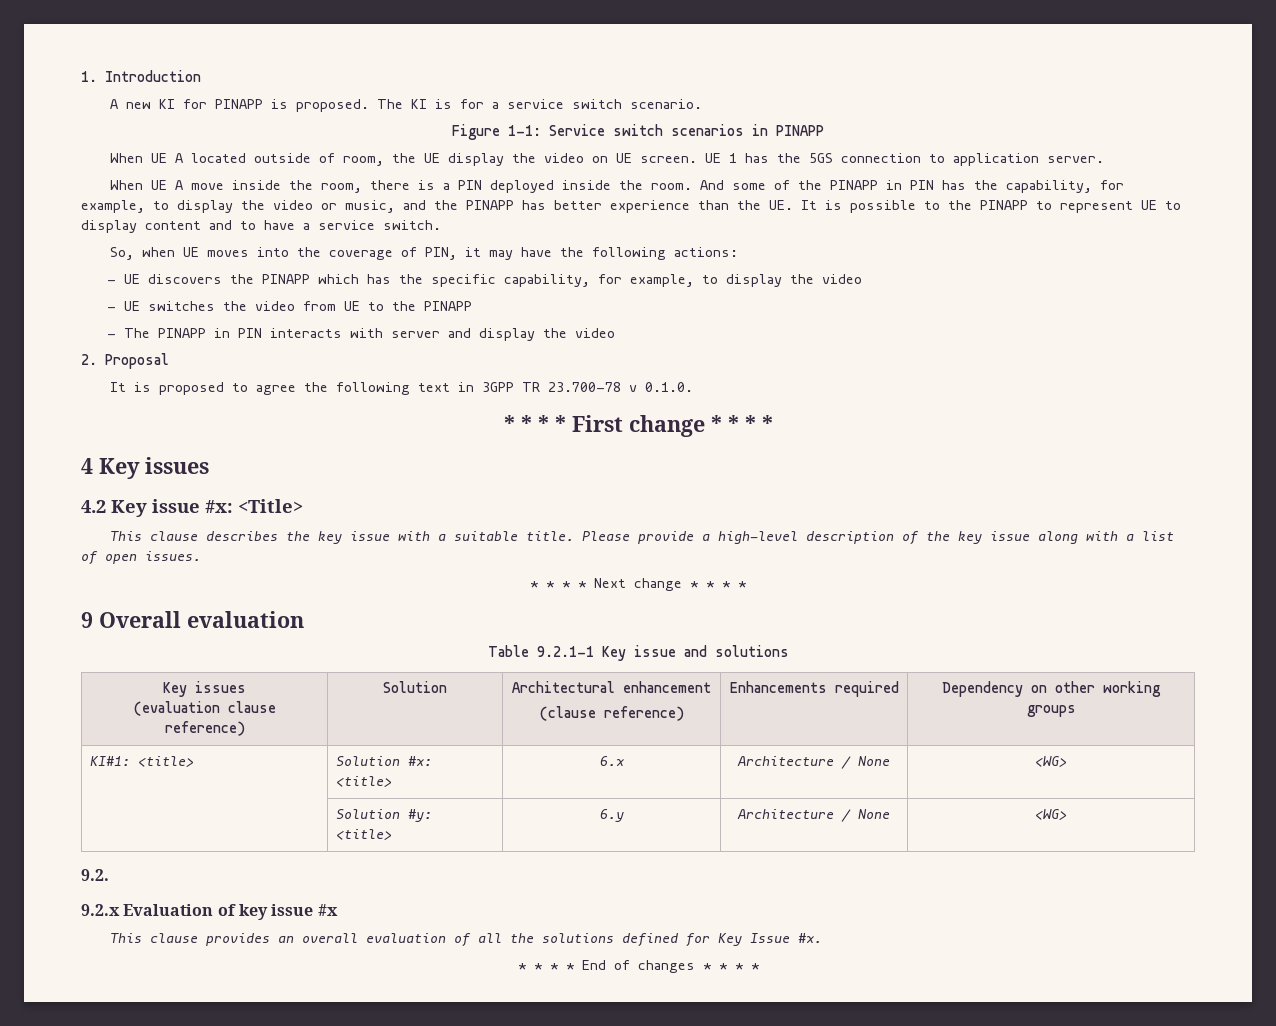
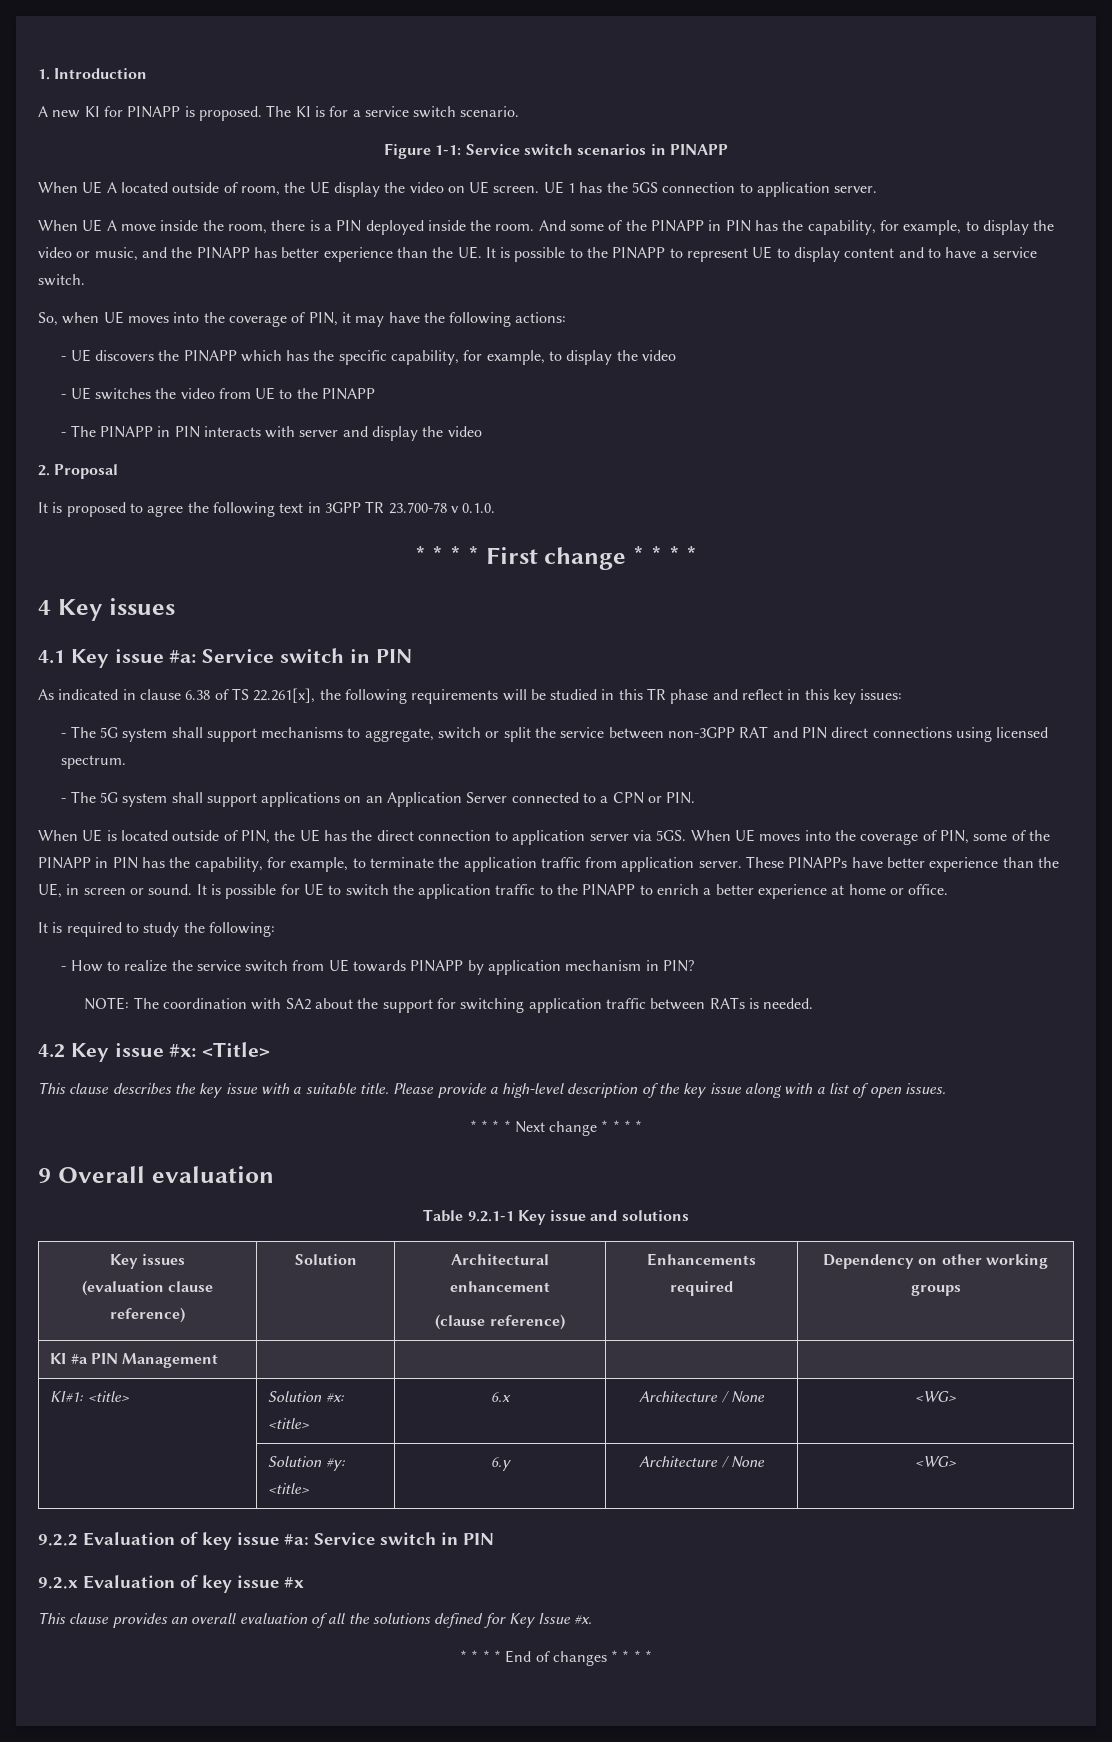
(209, 465) none -> [38,648,412,668] [38,688,903,704] [61,726,1049,742] [61,755,127,769] [61,791,696,807] [38,829,1050,845] [38,856,1060,872] [38,883,949,899] [38,922,275,937] [61,959,695,975] [84,997,814,1013] // 4.1 Key issue #a: Service switch in PIN // As indicated in clause 6.38 of TS 22.261[x], the following requirements will be studied in this TR phase and reflect in this key issues: // - The 5G system shall support mechanisms to aggregate, switch or split the service between non-3GPP RAT and PIN direct connections using licensed spectrum. // - The 5G system shall support applications on an Application Server connected to a CPN or PIN. // When UE is located outside of PIN, the UE has the direct connection to application server via 5GS. When UE moves into the coverage of PIN, some of the PINAPP in PIN has the capability, for example, to terminate the application traffic from application server. These PINAPPs have better experience than the UE, in screen or sound. It is possible for UE to switch the application traffic to the PINAPP to enrich a better experience at home or office. // It is required to study the following: // - How to realize the service switch from UE towards PINAPP by application mechanism in PIN? // NOTE: The coordination with SA2 about the support for switching application traffic between RATs is needed.
(1076, 711) none -> [50,1353,219,1368] // KI #a PIN Management | | | |
[81,869,109,881] 9.2. -> [38,1532,494,1550] 9.2.2 Evaluation of key issue #a: Service switch in PIN

